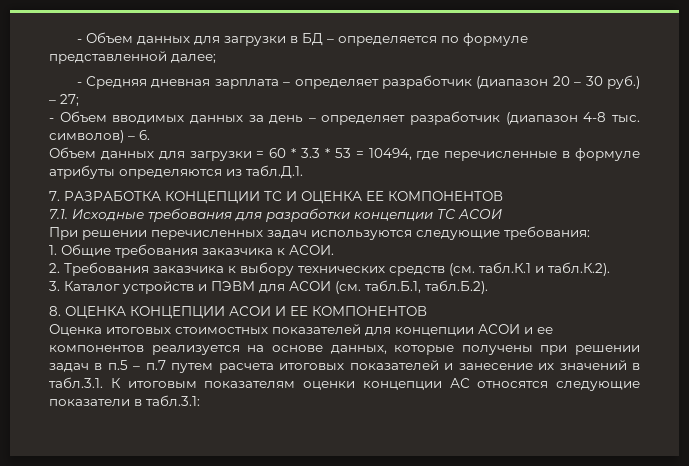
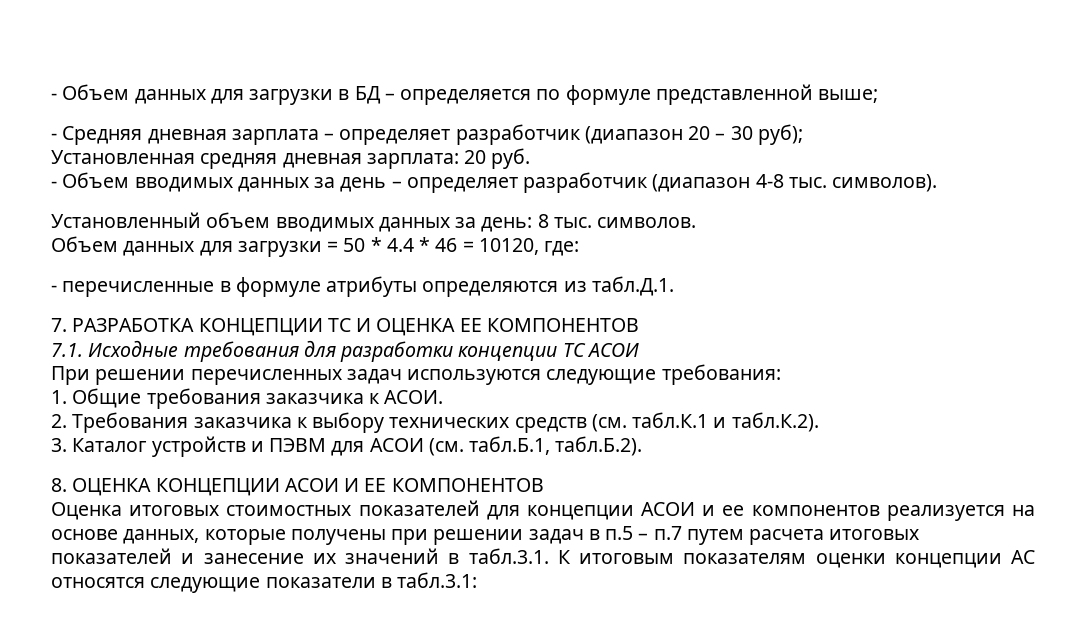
[171,54,216,63] далее; -> [818,89,879,103] выше;
[606,75,640,89] [49,94,79,106] руб.) – 27; -> [757,124,803,145] [51,148,531,169] руб); // Установленная средняя дневная зарплата: 20 руб.
[49,130,150,143] символов) – 6. -> [832,174,938,192] [51,212,697,232] символов). // Установленный объем вводимых данных за день: 8 тыс. символов.
[269,148,440,160] 60 * 3.3 * 53 = 10494, где -> [343,237,580,256] [51,285,57,292] 50 * 4.4 * 46 = 10120, где: // -

